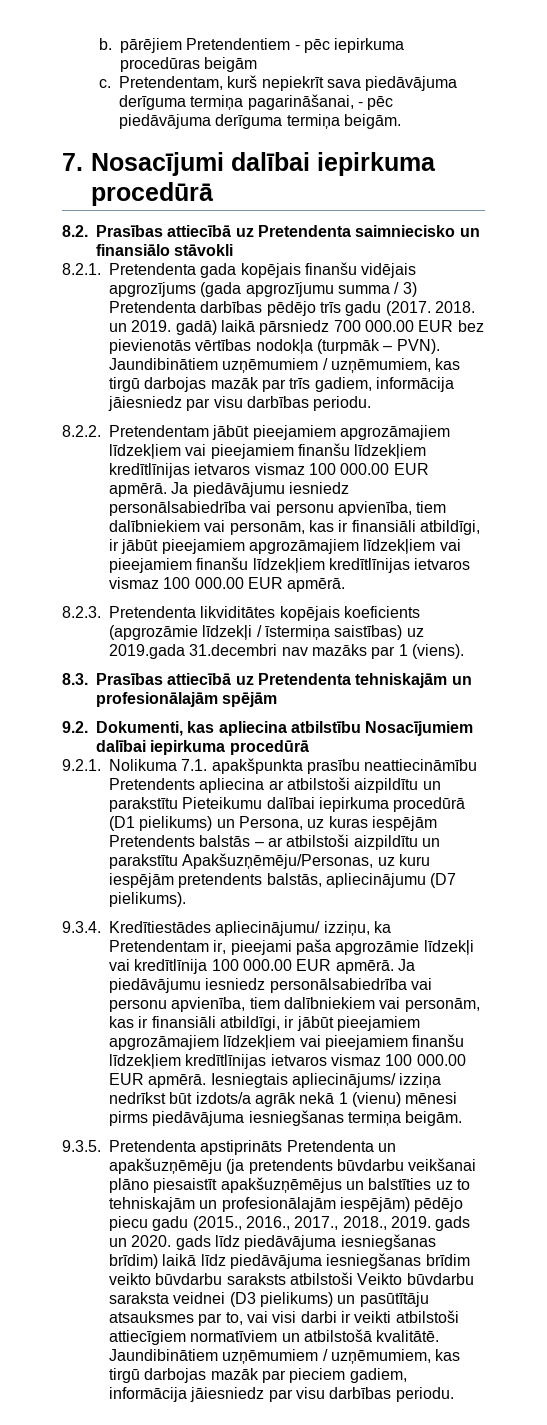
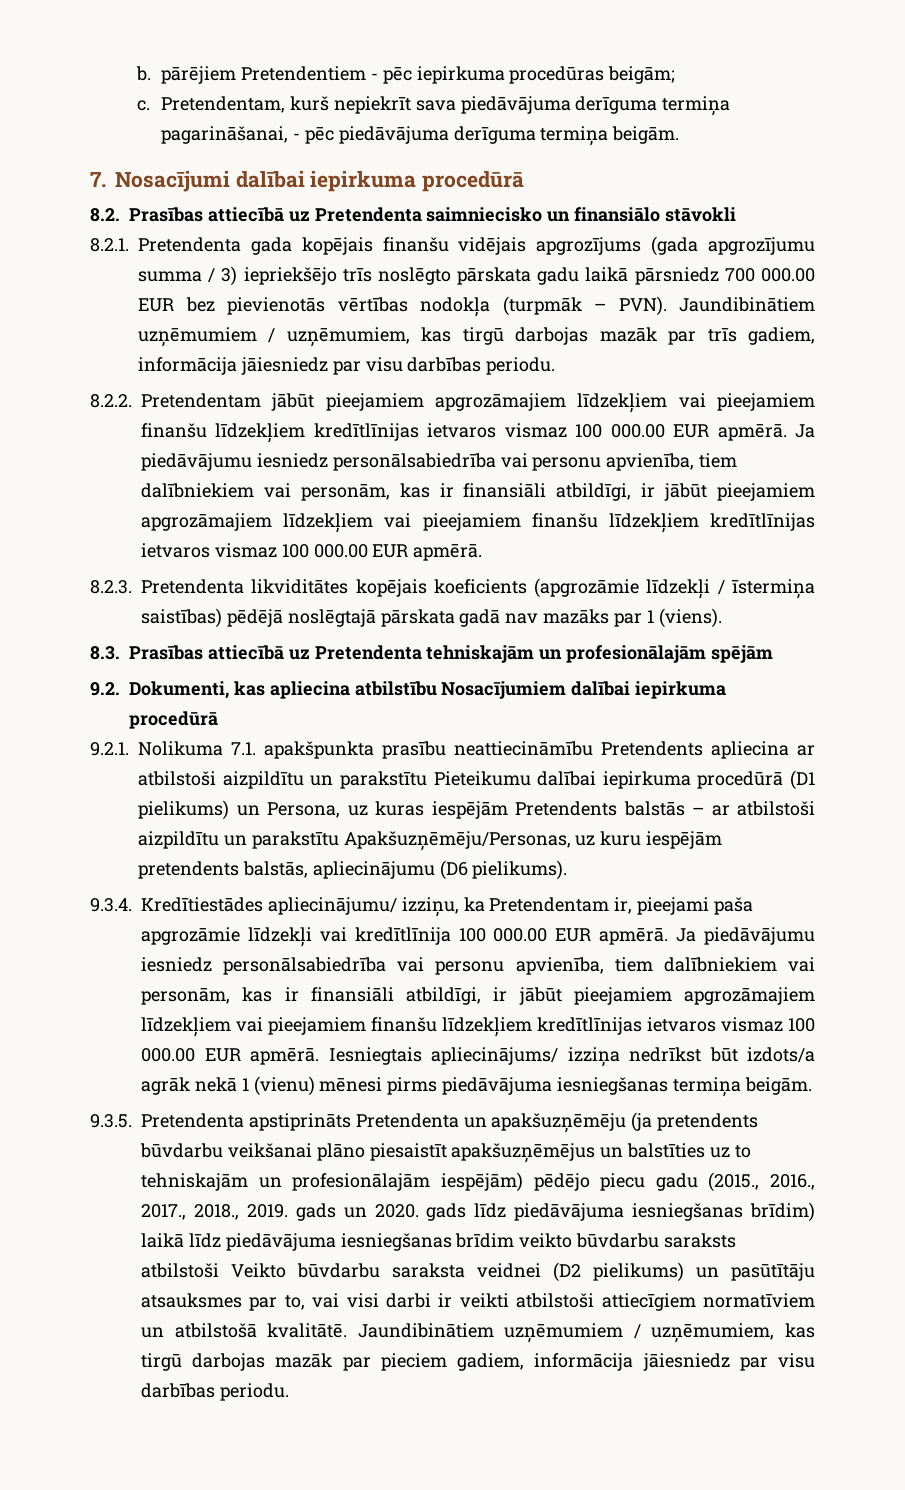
[204,57,258,72] beigām -> [608,66,676,84] beigām;
[109,301,475,316] [109,320,217,335] Pretendenta darbības pēdējo trīs gadu (2017. 2018. un 2019. gadā) -> [243,267,580,285] iepriekšējo trīs noslēgto pārskata gadu
[406,628,424,637] [109,644,278,659] uz 2019.gada 31.decembri -> [226,609,501,627] pēdējā noslēgtajā pārskata gadā
[430,873,457,888] (D7 -> [439,860,468,880] (D6
[229,1292,256,1307] (D3 -> [553,1262,581,1282] (D2

